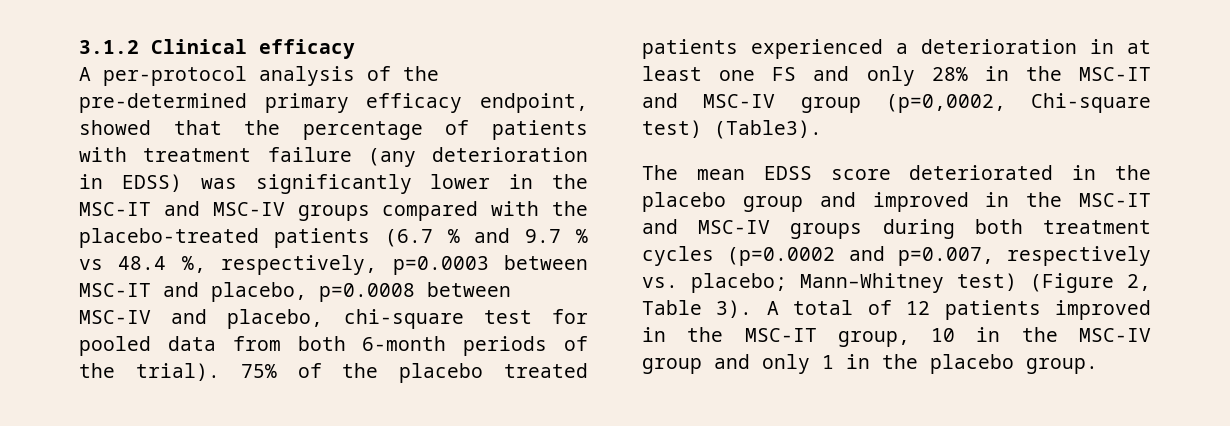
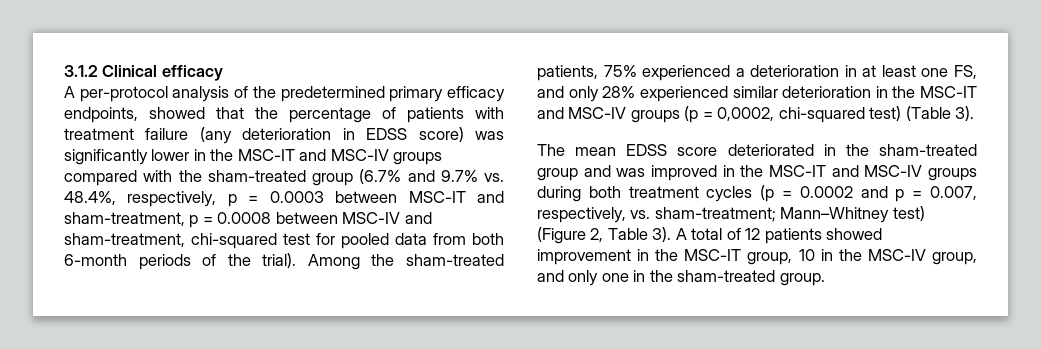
[79,93,247,113] pre-determined -> [280,86,385,102] predetermined
[480,93,588,113] endpoint, -> [64,107,138,123] endpoints,
[121,174,182,192] EDSS) -> [366,127,464,142] EDSS score)
[79,228,588,248] [79,255,588,275] [79,282,415,302] placebo-treated patients (6.7 % and 9.7 % vs 48.4 %, respectively, p=0.0003 between MSC-IT and placebo, p=0.0008 -> [207,169,504,186] [64,191,504,207] [64,212,272,228] sham-treated group (6.7% and 9.7% vs. 48.4%, respectively, p = 0.0003 between MSC-IT and sham-treatment, p = 0.0008
[227,309,464,329] placebo, chi-square -> [64,233,277,249] sham-treatment, chi-squared
[240,363,588,383] [642,39,738,59] 75% of the placebo treated patients -> [307,254,504,270] [537,65,637,81] Among the sham-treated patients, 75%
[772,67,797,81] FS -> [954,65,977,79] FS,
[984,66,1151,81] [642,93,1151,113] [642,120,822,139] in the MSC-IT and MSC-IV group (p=0,0002, Chi-square test) (Table3). -> [639,86,977,102] [537,106,975,123] experienced similar deterioration in the MSC-IT and MSC-IV groups (p = 0,0002, chi-squared test) (Table 3).
[642,192,856,212] placebo group and -> [879,144,977,156] [537,165,646,181] sham-treated group and was
[727,246,1151,266] [642,273,787,293] (p=0.0002 and p=0.007, respectively vs. placebo; -> [760,185,977,202] [537,207,776,223] (p = 0.0002 and p = 0.007, respectively, vs. sham-treatment;
[1055,300,1151,320] improved -> [826,228,883,240] [537,249,631,265] showed improvement
[642,354,1014,374] group and only 1 in the placebo -> [931,252,977,265] [537,270,776,286] group, and only one in the sham-treated

